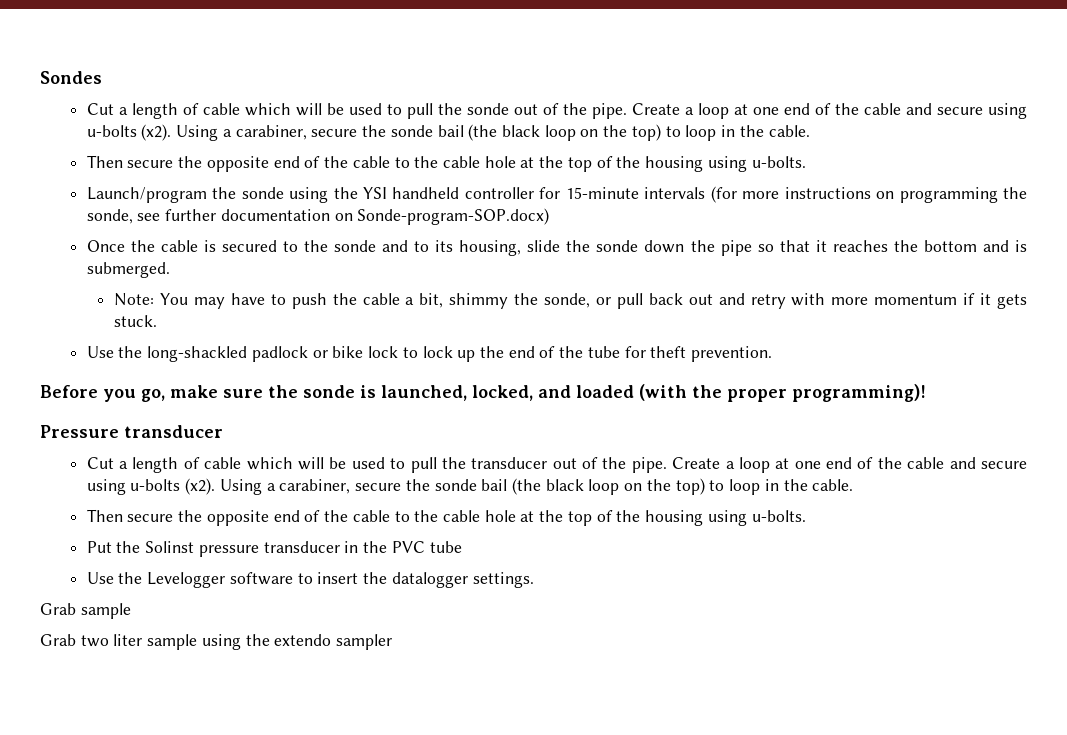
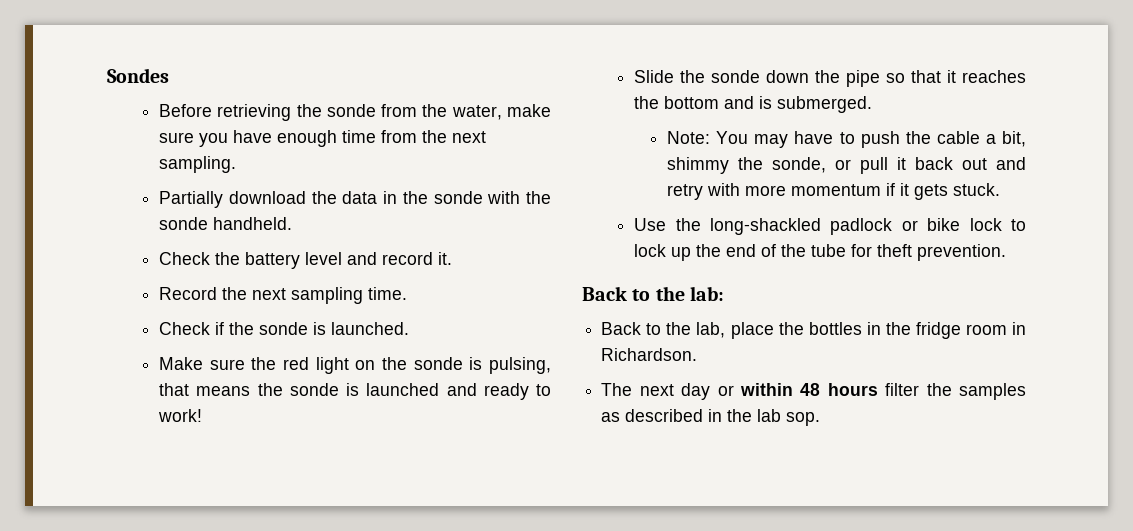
[86,103,1027,119] [86,124,810,141] [86,155,806,172] [86,186,1028,203] [86,208,550,225] [86,240,561,256] Cut a length of cable which will be used to pull the sonde out of the pipe. Create a loop at one end of the cable and secure using u-bolts (x2). Using a carabiner, secure the sonde bail (the black loop on the top) to loop in the cable. // Then secure the opposite end of the cable to the cable hole at the top of the housing using u-bolts. // Launch/program the sonde using the YSI handheld controller for 15-minute intervals (for more instructions on programming the sonde, see further documentation on Sonde-program-SOP.docx) // Once the cable is secured to the sonde and to its housing, slide -> [159,104,551,121] [159,130,487,147] [159,156,237,173] [159,191,551,208] [159,217,293,230] [159,252,453,269] [159,287,408,304] [159,322,410,335] [159,357,551,374] [159,383,551,400] [158,409,203,422] [634,70,675,83] Before retrieving the sonde from the water, make sure you have enough time from the next sampling. // Partially download the data in the sonde with the sonde handheld. // Check the battery level and record it. // Record the next sampling time. // Check if the sonde is launched. // Make sure the red light on the sonde is pulsing, that means the sonde is launched and ready to work! // Slide
(643, 301) none -> [897,157,907,170] it
[40,384,926,402] [40,425,223,438] [86,457,1028,473] [86,478,854,495] [86,509,806,526] [86,541,462,557] [86,572,534,588] [40,603,131,619] [40,634,393,650] Before you go, make sure the sonde is launched, locked, and loaded (with the proper programming)! // Pressure transducer // Cut a length of cable which will be used to pull the transducer out of the pipe. Create a loop at one end of the cable and secure using u-bolts (x2). Using a carabiner, secure the sonde bail (the black loop on the top) to loop in the cable. // Then secure the opposite end of the cable to the cable hole at the top of the housing using u-bolts. // Put the Solinst pressure transducer in the PVC tube // Use the Levelogger software to insert the datalogger settings. // Grab sample // Grab two liter sample using the extendo sampler -> [582,286,725,301] [601,322,1026,339] [601,348,698,361] [601,383,1026,400] [601,409,821,426] Back to the lab: // Back to the lab, place the bottles in the fridge room in Richardson. // The next day or within 48 hours filter the samples as described in the lab sop.

